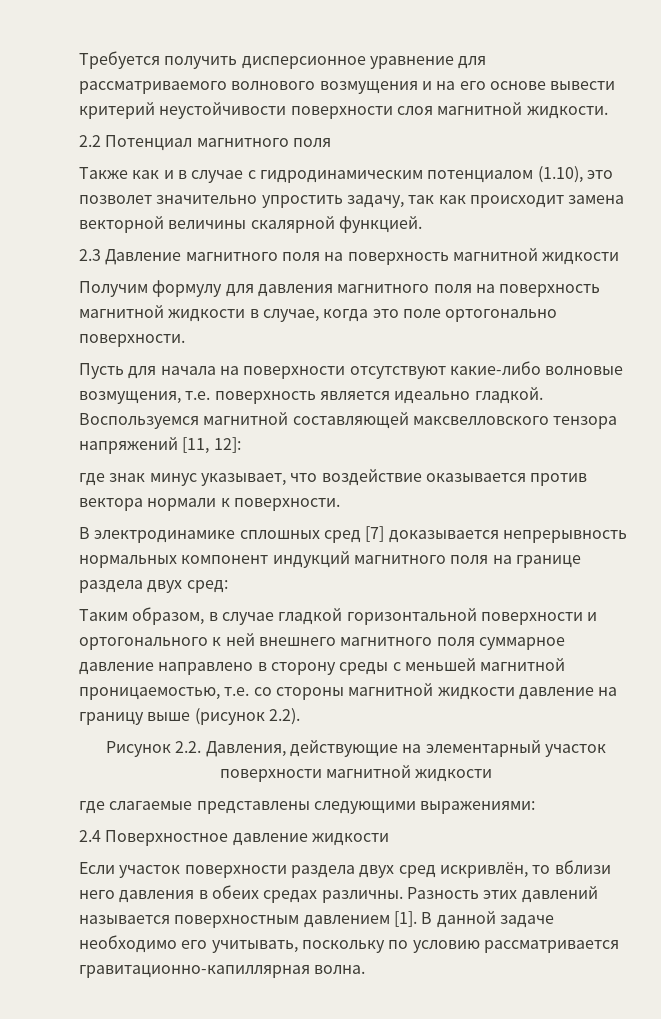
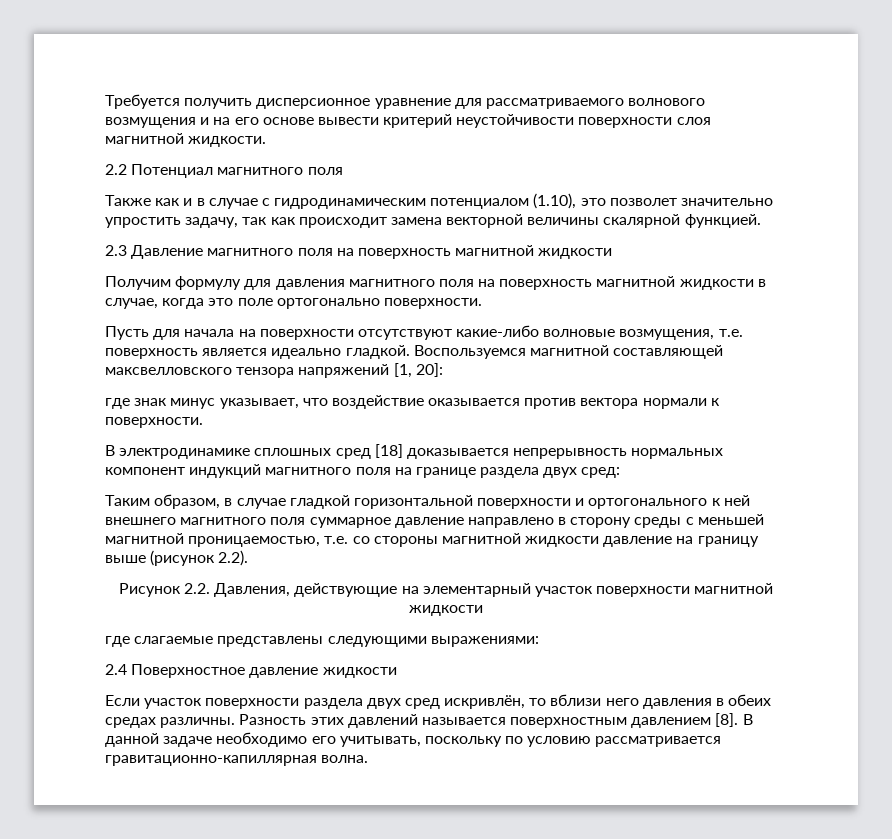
[182,437,241,454] [11, 12]: -> [393,363,443,378] [1, 20]:
[365,526,385,542] [7] -> [374,444,403,458] [18]
[393,911,417,927] [1]. -> [715,713,739,727] [8].

